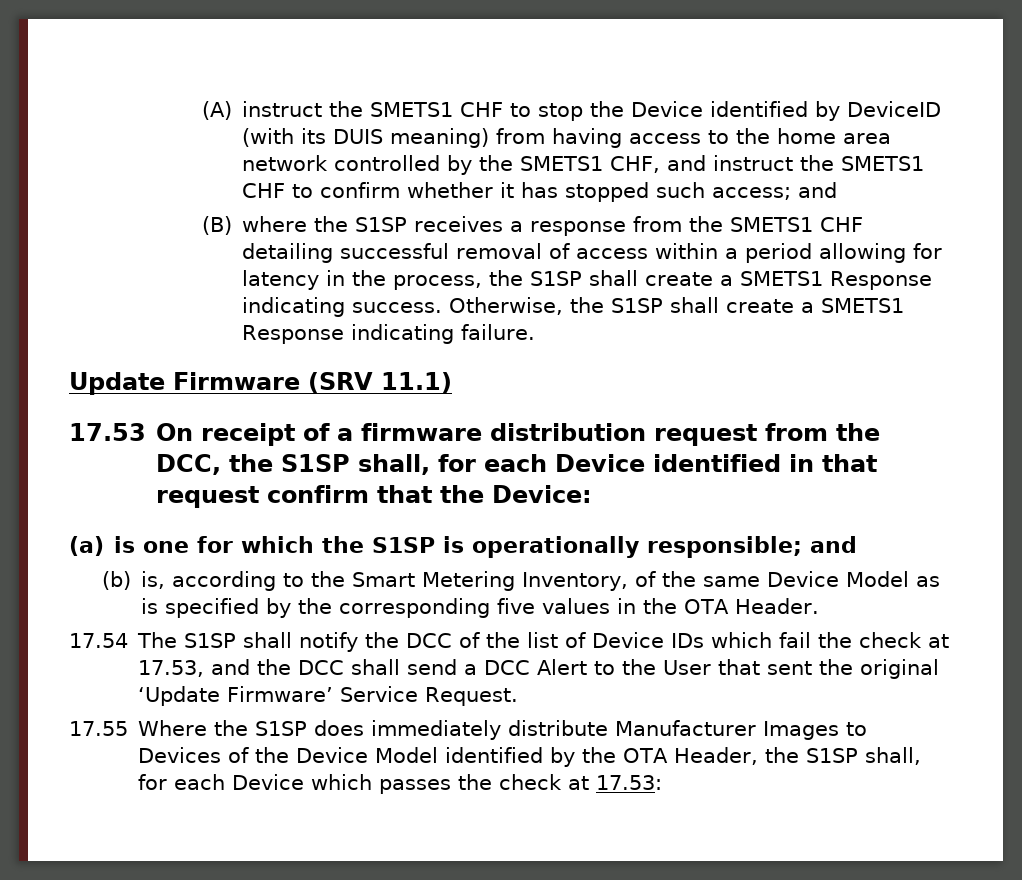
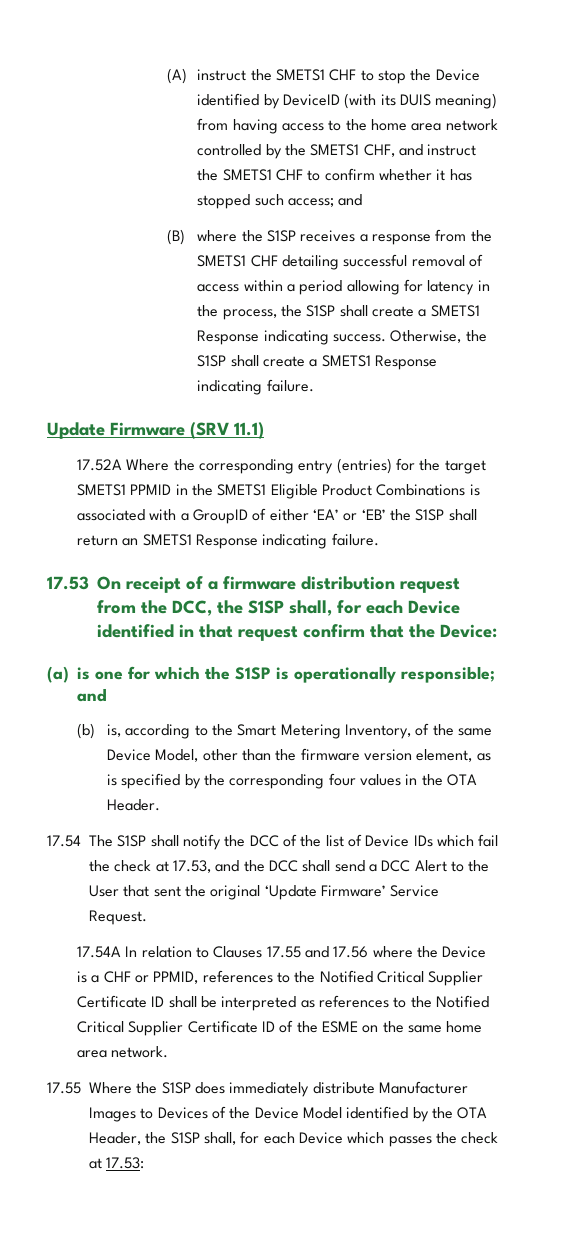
(452, 382) none -> [77,458,486,474] [77,484,480,499] [77,508,477,524] [77,533,379,549] // 17.52A Where the corresponding entry (entries) for the target SMETS1 PPMID in the SMETS1 Eligible Product Combinations is associated with a GroupID of either ‘EA’ or ‘EB’ the S1SP shall return an SMETS1 Response indicating failure.
[846,571,910,587] Model -> [155,748,473,762] Model, other than the firmware version element,
[497,598,536,614] five -> [328,773,356,786] four
(519, 696) none -> [77,946,487,958] [77,970,484,986] [77,995,489,1011] [77,1020,483,1036] [77,1046,169,1058] // 17.54A In relation to Clauses 17.55 and 17.56 where the Device is a CHF or PPMID, references to the Notified Critical Supplier Certificate ID shall be interpreted as references to the Notified Critical Supplier Certificate ID of the ESME on the same home area network.

